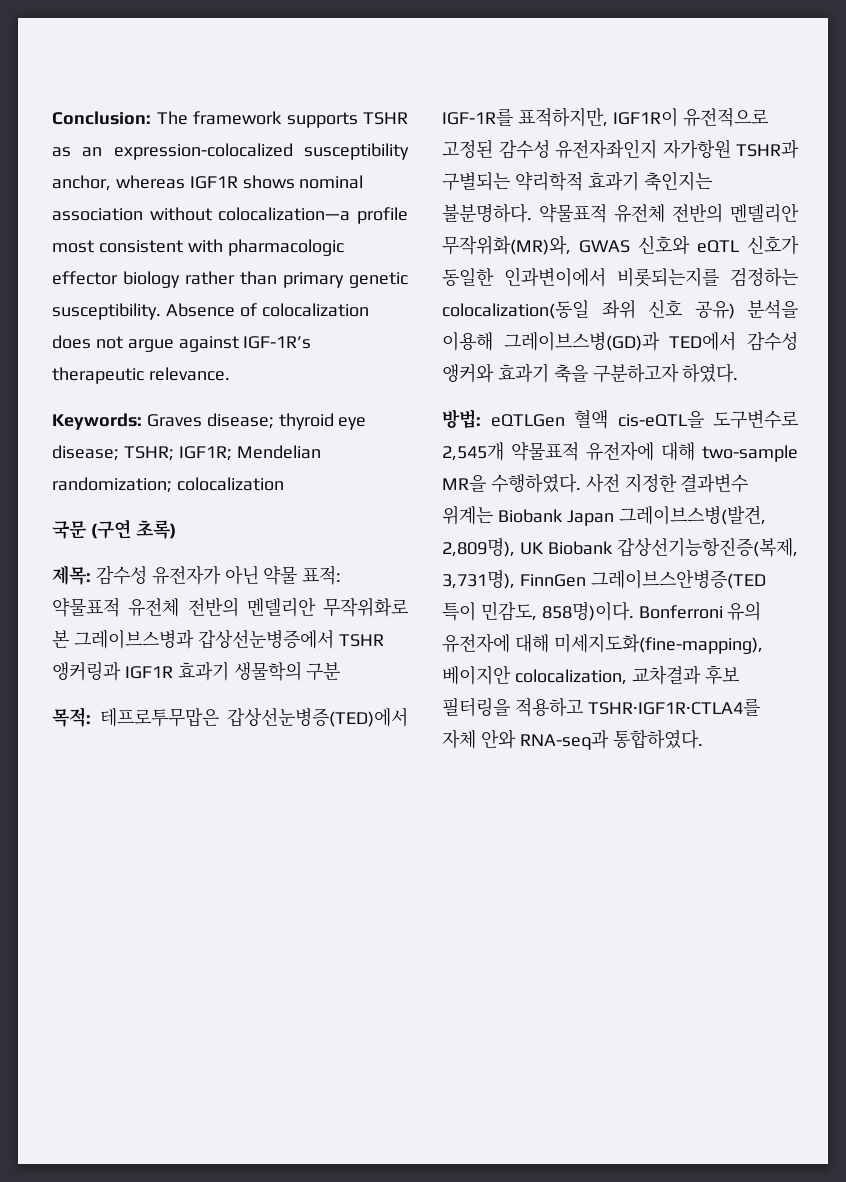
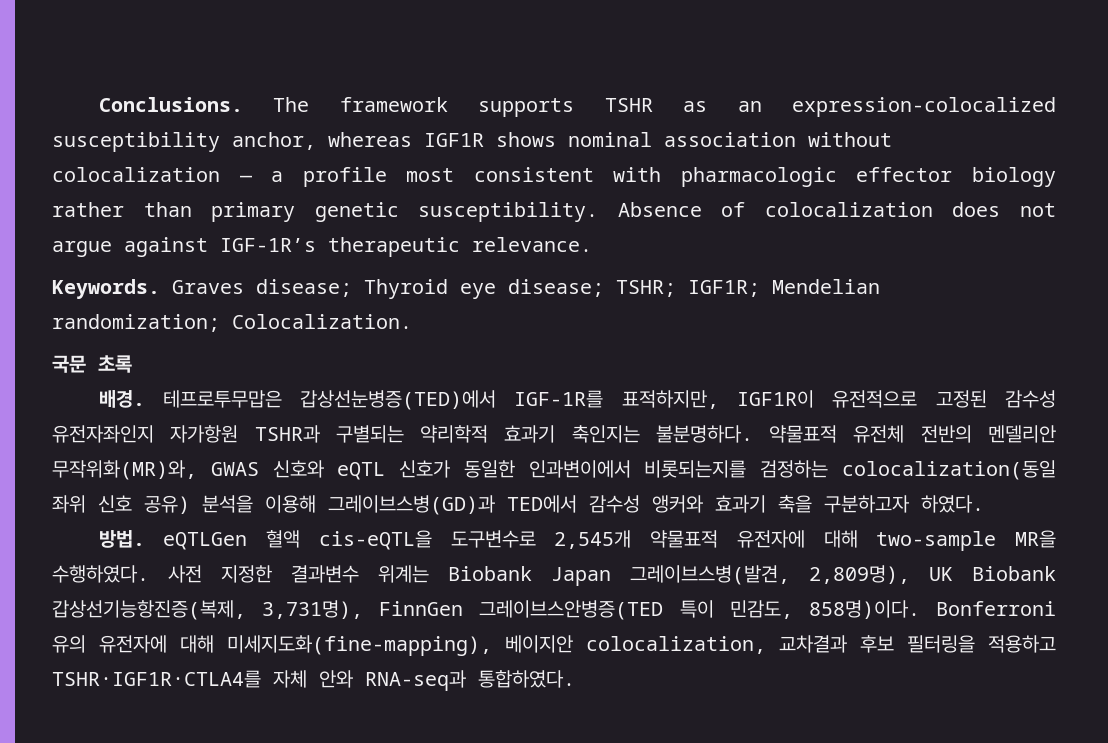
[52,111,151,125] Conclusion: -> [98,97,243,112] Conclusions.
[218,207,351,221] colocalization—a -> [52,167,284,182] colocalization — a
[52,413,142,430] Keywords: -> [52,279,160,299] Keywords.
[278,413,334,430] thyroid -> [364,279,448,299] Thyroid
[176,477,284,491] colocalization -> [232,314,412,329] Colocalization.
[90,519,176,539] [52,565,342,585] [52,597,408,617] [52,630,384,649] [52,661,341,681] [52,707,91,727] (구연 초록) // 제목: 감수성 유전자가 아닌 약물 표적: 약물표적 유전체 전반의 멘델리안 무작위화로 본 그레이브스병과 갑상선눈병증에서 TSHR 앵커링과 IGF1R 효과기 생물학의 구분 // 목적: -> [98,355,132,373] [98,390,145,408] 초록 // 배경.
[442,409,481,429] 방법: -> [98,530,145,548] 방법.

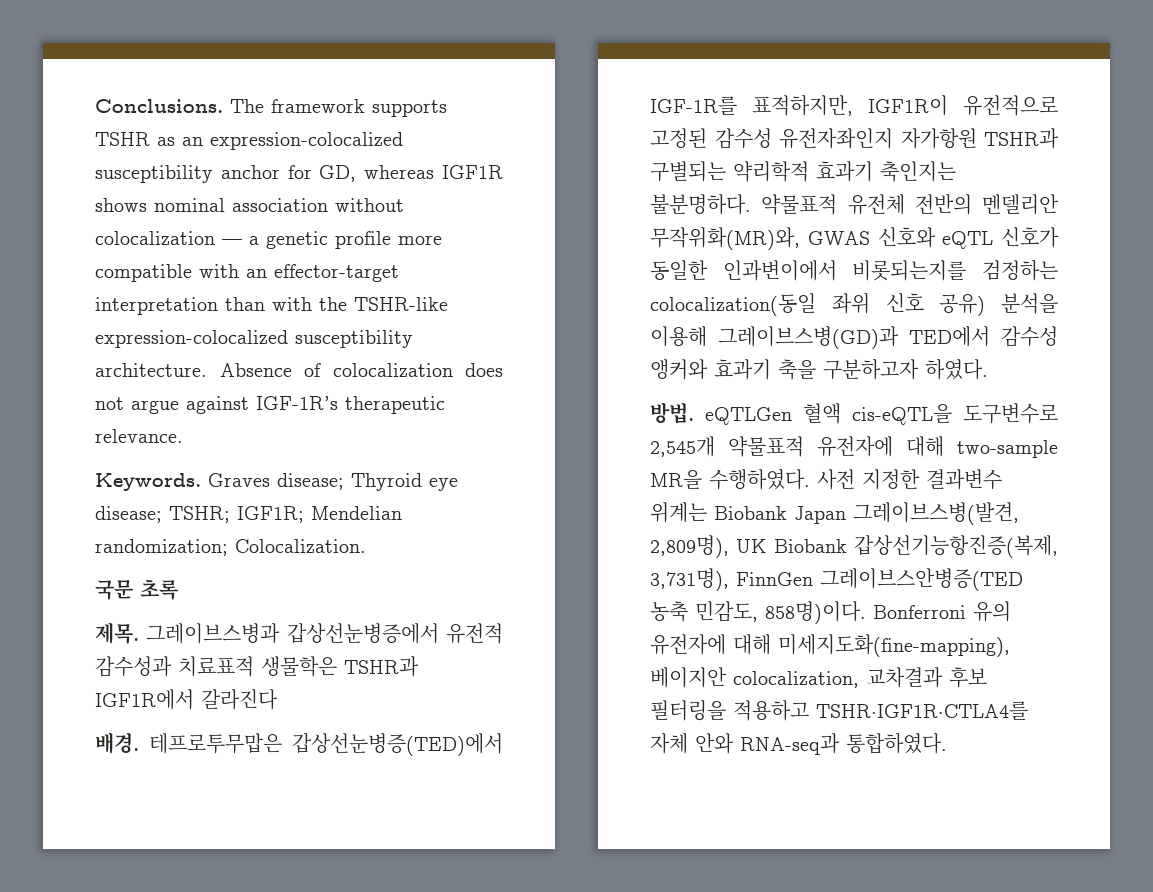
[232,132,316,150] anchor, -> [220,165,357,182] anchor for GD,
[302,167,1056,187] [52,202,599,222] profile most consistent with pharmacologic effector biology rather than primary genetic susceptibility. -> [266,231,442,249] [95,264,399,282] [95,297,448,315] [95,330,413,348] [95,363,207,377] genetic profile more compatible with an effector-target interpretation than with the TSHR-like expression-colocalized susceptibility architecture.
(132, 364) none -> [95,622,503,644] [95,656,419,677] [95,689,278,710] // 제목. 그레이브스병과 갑상선눈병증에서 유전적 감수성과 치료표적 생물학은 TSHR과 IGF1R에서 갈라진다
[679,600,714,618] 특이 -> [650,601,688,622] 농축

